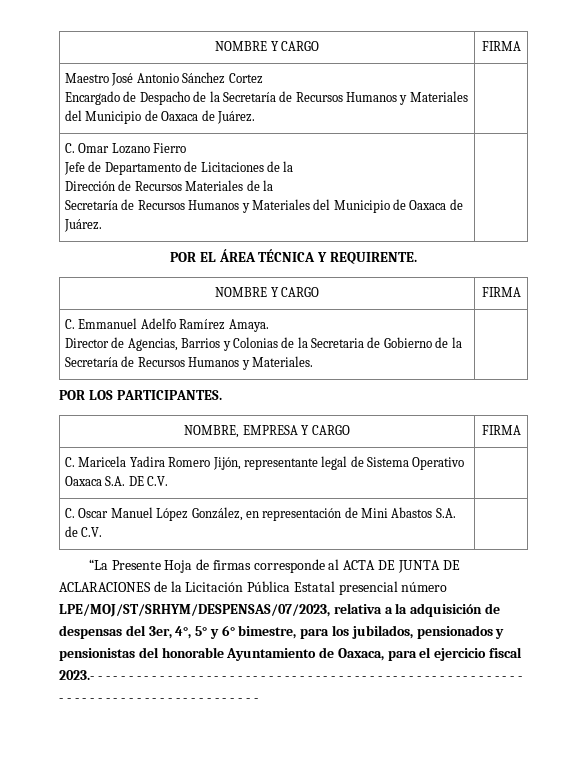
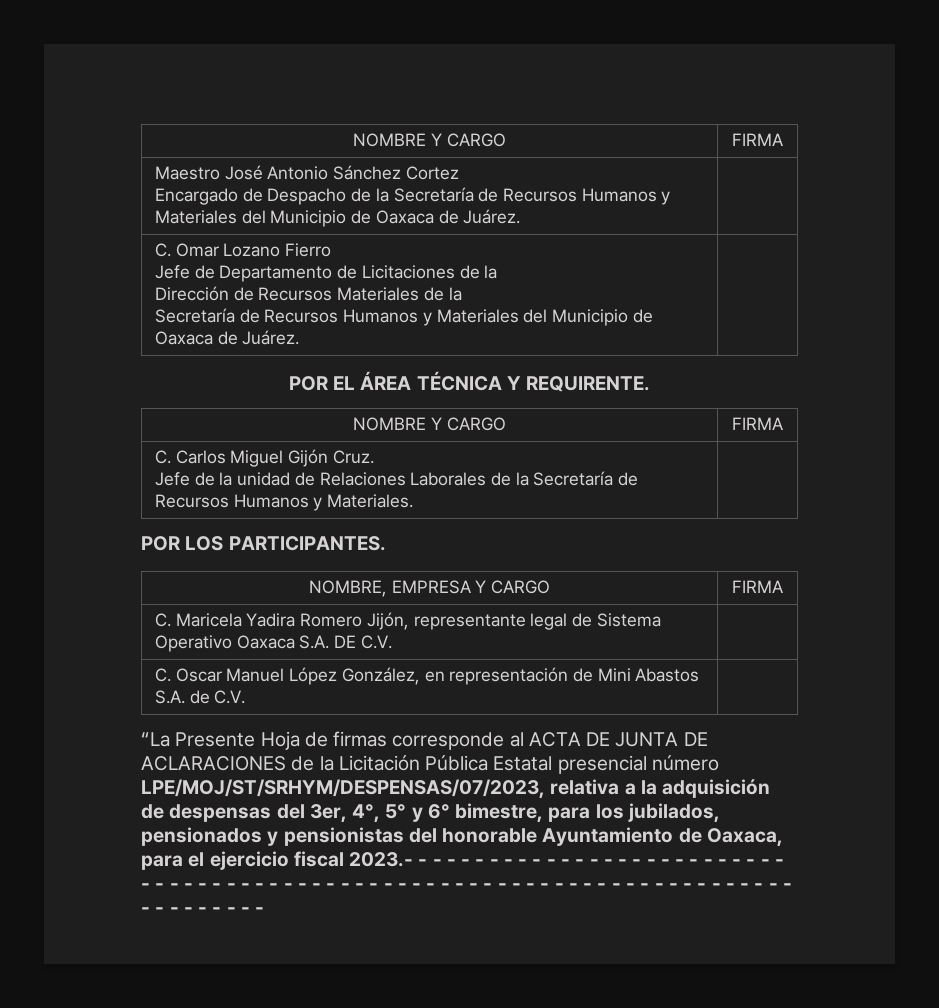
[78,318,269,332] [65,337,432,351] Emmanuel Adelfo Ramírez Amaya. // Director de Agencias, Barrios y Colonias de la Secretaria de Gobierno -> [175,449,374,467] [154,472,487,486] Carlos Miguel Gijón Cruz. // Jefe de la unidad de Relaciones Laborales

